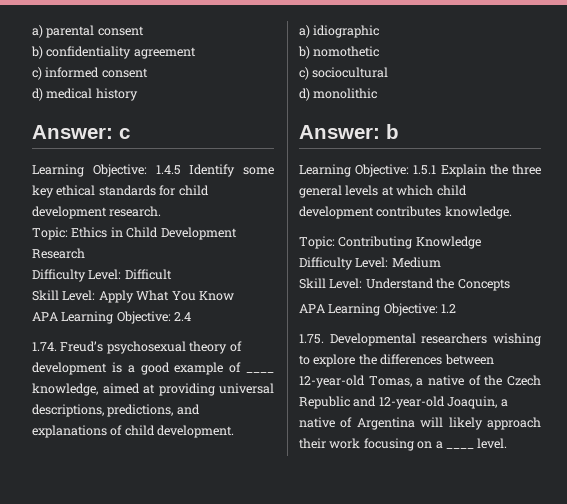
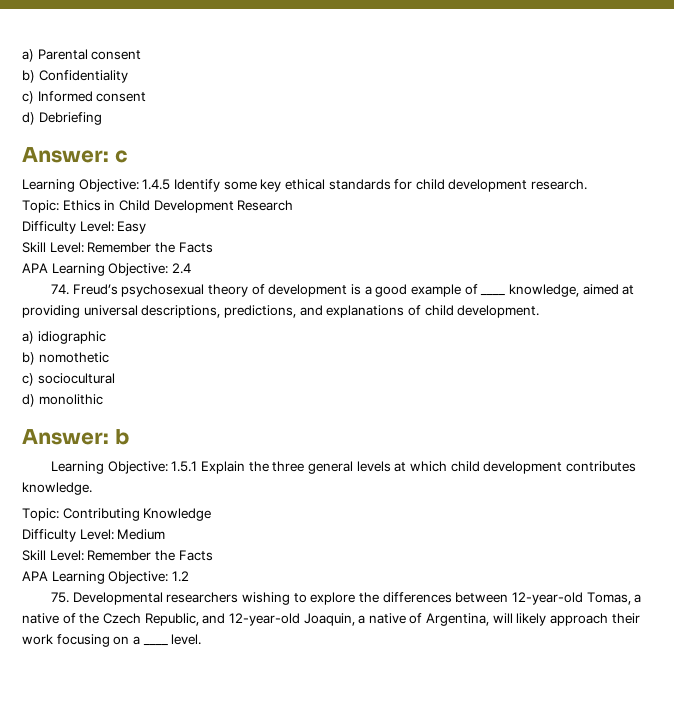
[32,25,95,38] a) parental -> [22,49,88,62] a) Parental
[46,46,196,59] [32,67,100,80] confidentiality agreement // c) informed -> [38,70,128,83] [22,91,93,104] Confidentiality // c) Informed
[46,88,138,101] medical history -> [38,112,102,125] Debriefing
[124,269,172,280] [32,290,234,303] Difficult // Skill Level: Apply What You Know -> [117,221,147,234] [22,242,213,253] Easy // Skill Level: Remember the Facts
[32,342,57,351] 1.74. -> [51,284,70,295] 74.
[365,278,510,291] Understand the Concepts -> [87,550,213,561] Remember the Facts
[299,334,324,344] 1.75. -> [51,592,70,603] 75.
[299,396,350,409] Republic -> [144,613,199,626] Republic,
[356,417,415,430] Argentina -> [426,613,490,626] Argentina,

